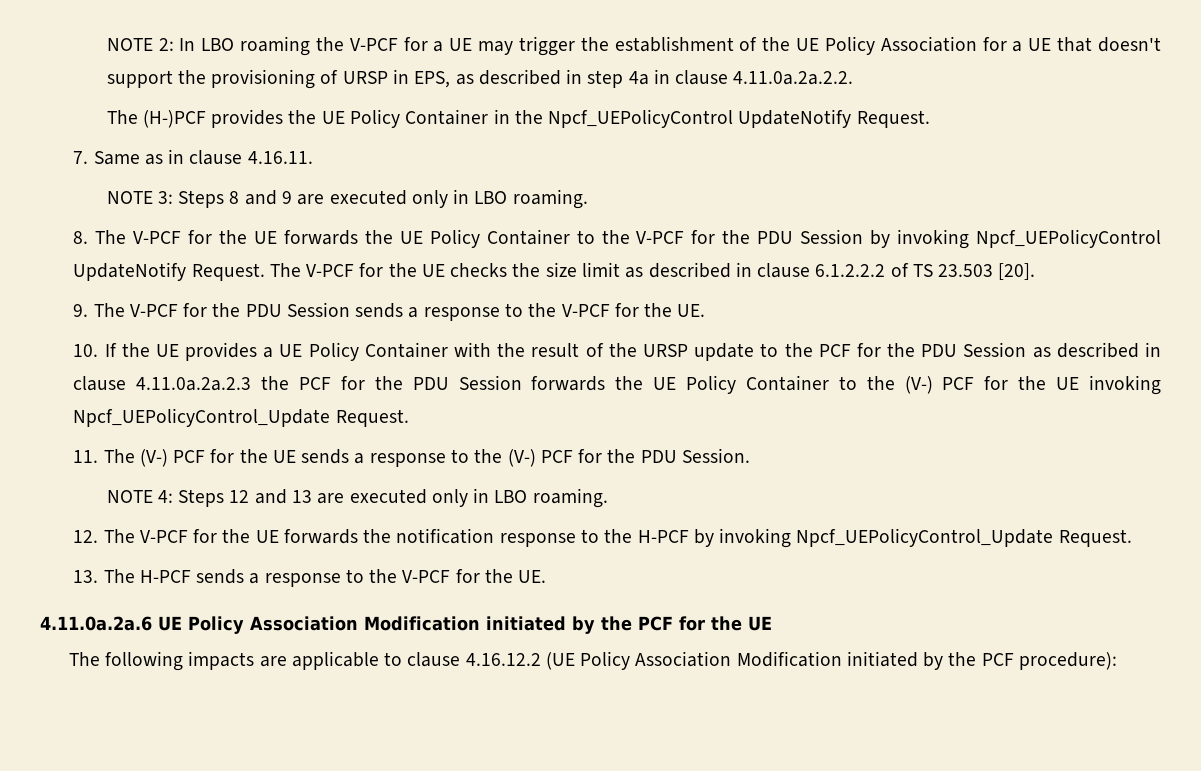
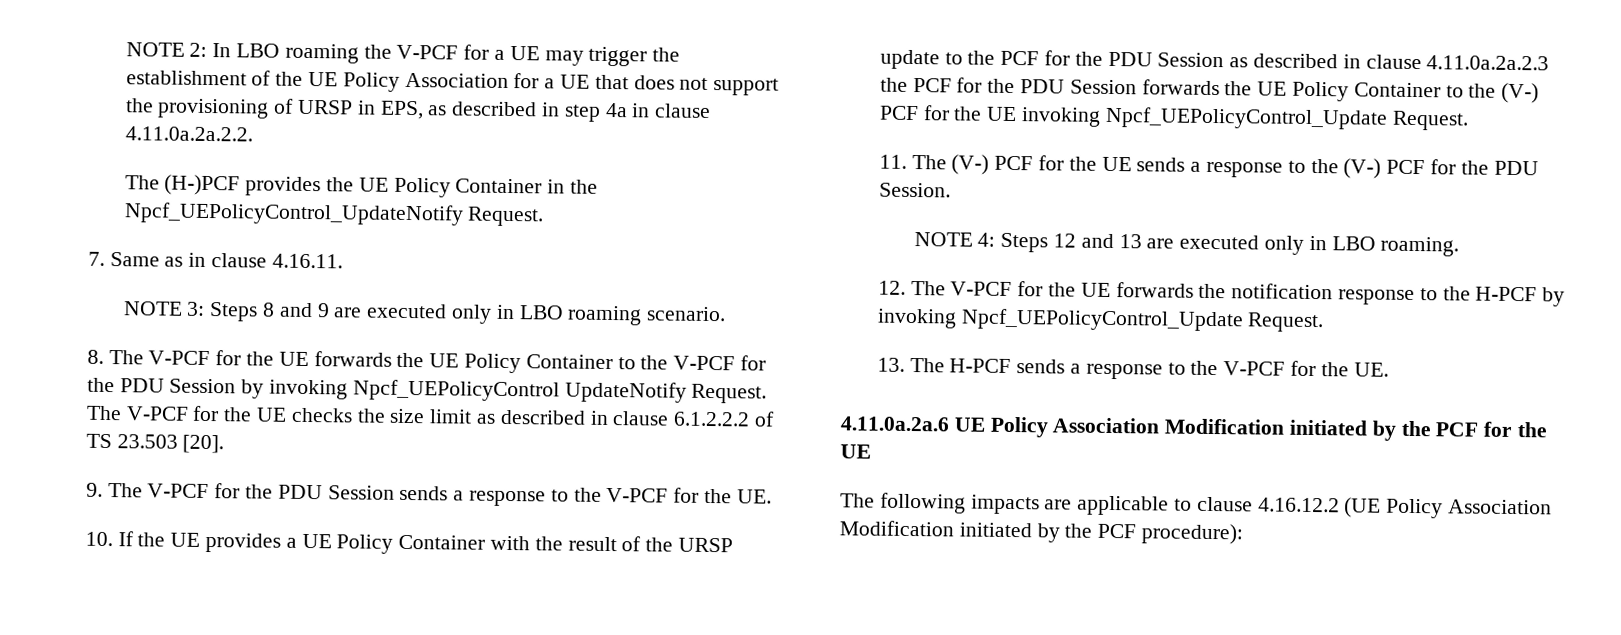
[1098,37,1161,52] doesn't -> [633,75,709,90] does not
[548,109,852,128] Npcf_UEPolicyControl UpdateNotify -> [123,202,464,226] Npcf_UEPolicyControl_UpdateNotify
[512,189,588,209] roaming. -> [567,305,727,326] roaming scenario.

